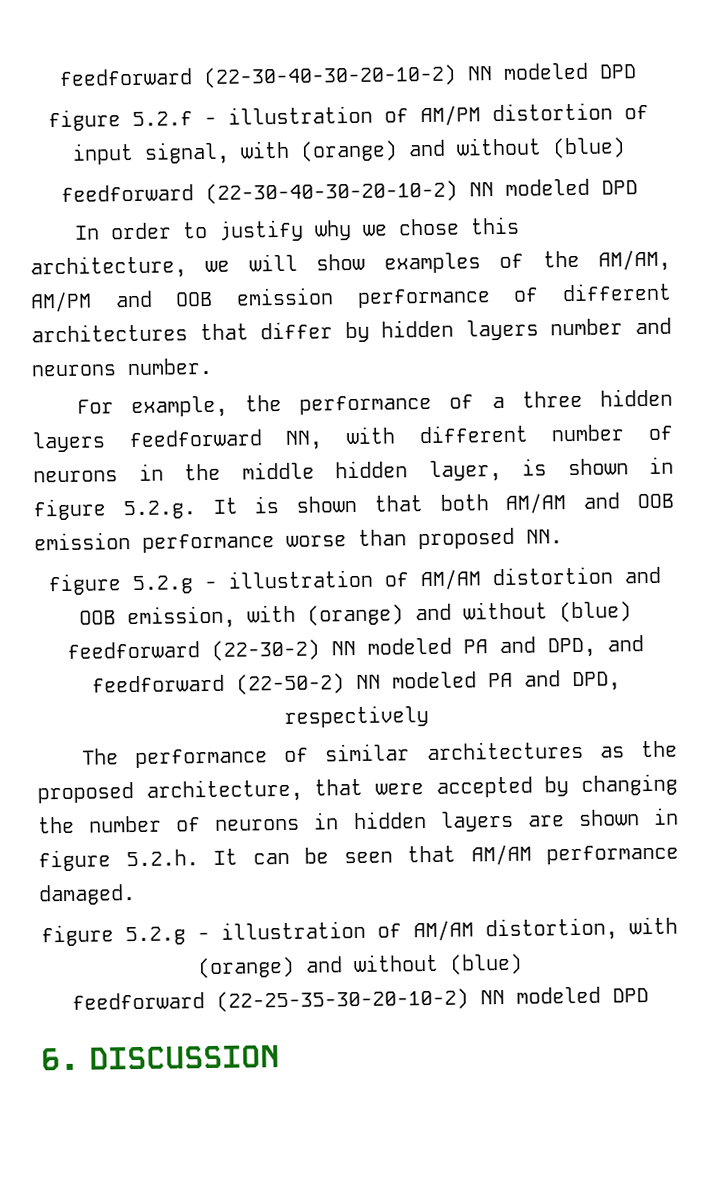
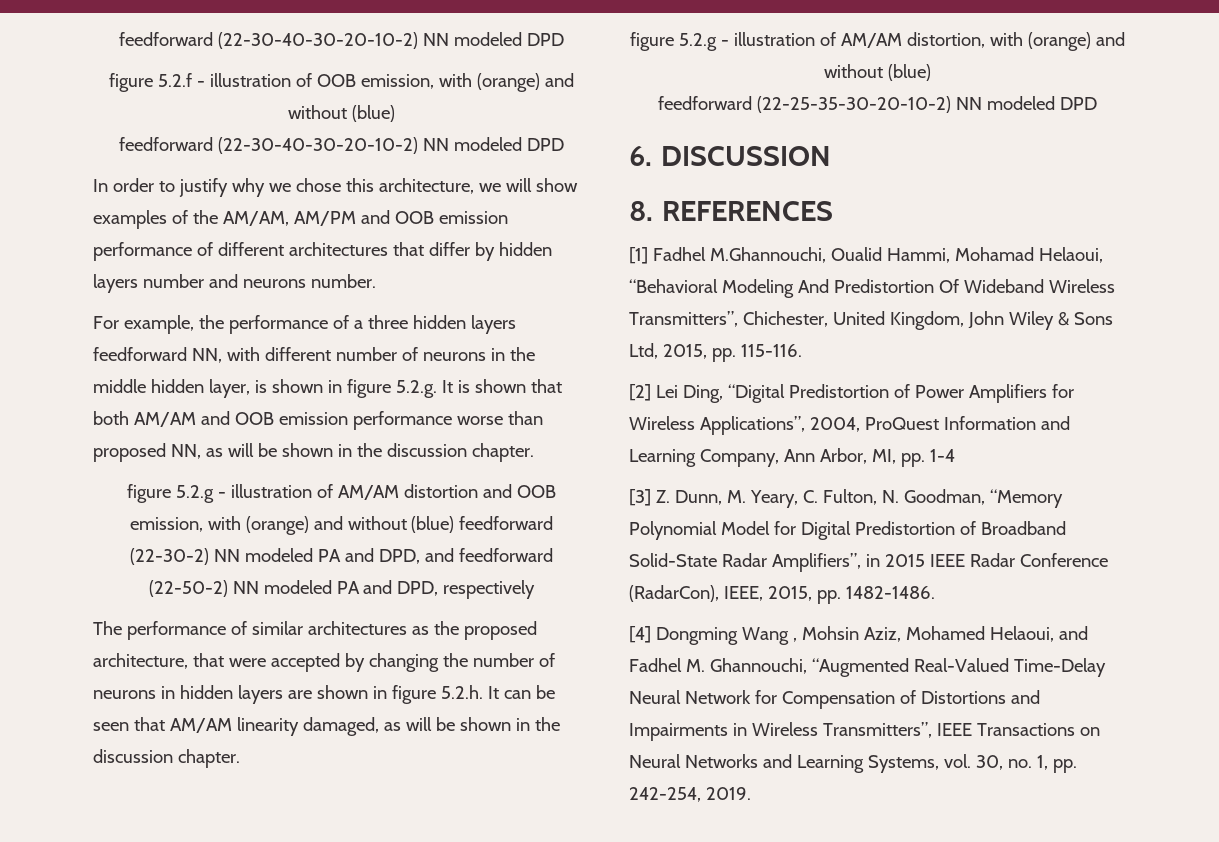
[420,102,649,127] [72,141,230,165] AM/PM distortion of input signal, -> [316,74,434,89] OOB emission,
[526,529,563,544] NN. -> [170,443,534,462] NN, as will be shown in the discussion chapter.
[546,844,679,865] [38,884,136,906] performance damaged. -> [236,717,560,736] [93,749,240,768] linearity damaged, as will be shown in the discussion chapter.
(280, 1057) none -> [629,201,834,221] [629,247,1103,264] [629,279,1115,298] [629,311,1113,330] [629,343,802,362] [629,384,1074,403] [629,416,1070,435] [629,448,955,467] [629,489,1063,508] [629,521,1066,540] [629,553,1108,572] [629,585,935,604] [629,626,1088,645] [629,658,1106,677] [629,690,1040,709] [629,722,1100,741] [629,754,1077,773] [629,787,751,802] // 8. REFERENCES // [1] Fadhel M.Ghannouchi, Oualid Hammi, Mohamad Helaoui, “Behavioral Modeling And Predistortion Of Wideband Wireless Transmitters”, Chichester, United Kingdom, John Wiley & Sons Ltd, 2015, pp. 115-116. // [2] Lei Ding, “Digital Predistortion of Power Amplifiers for Wireless Applications”, 2004, ProQuest Information and Learning Company, Ann Arbor, MI, pp. 1-4 // [3] Z. Dunn, M. Yeary, C. Fulton, N. Goodman, “Memory Polynomial Model for Digital Predistortion of Broadband Solid-State Radar Amplifiers”, in 2015 IEEE Radar Conference (RadarCon), IEEE, 2015, pp. 1482-1486. // [4] Dongming Wang , Mohsin Aziz, Mohamed Helaoui, and Fadhel M. Ghannouchi, “Augmented Real-Valued Time-Delay Neural Network for Compensation of Distortions and Impairments in Wireless Transmitters”, IEEE Transactions on Neural Networks and Learning Systems, vol. 30, no. 1, pp. 242-254, 2019.

